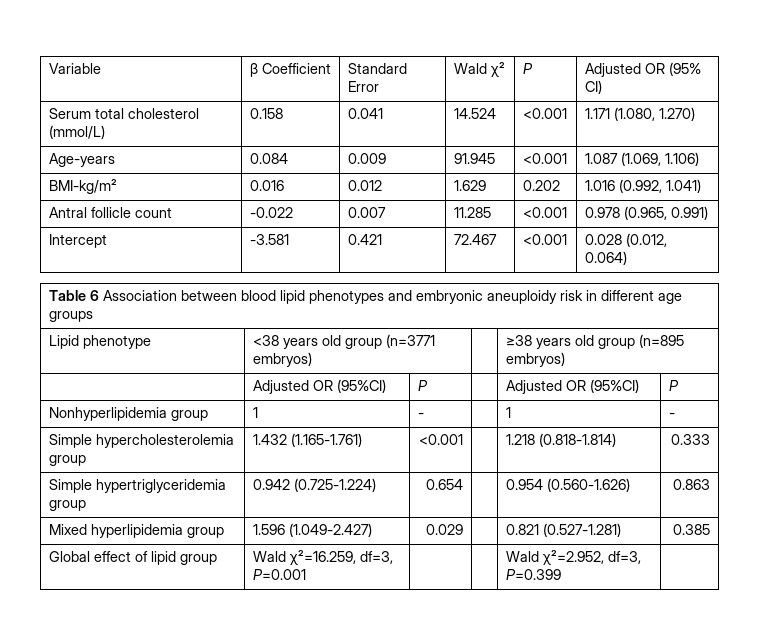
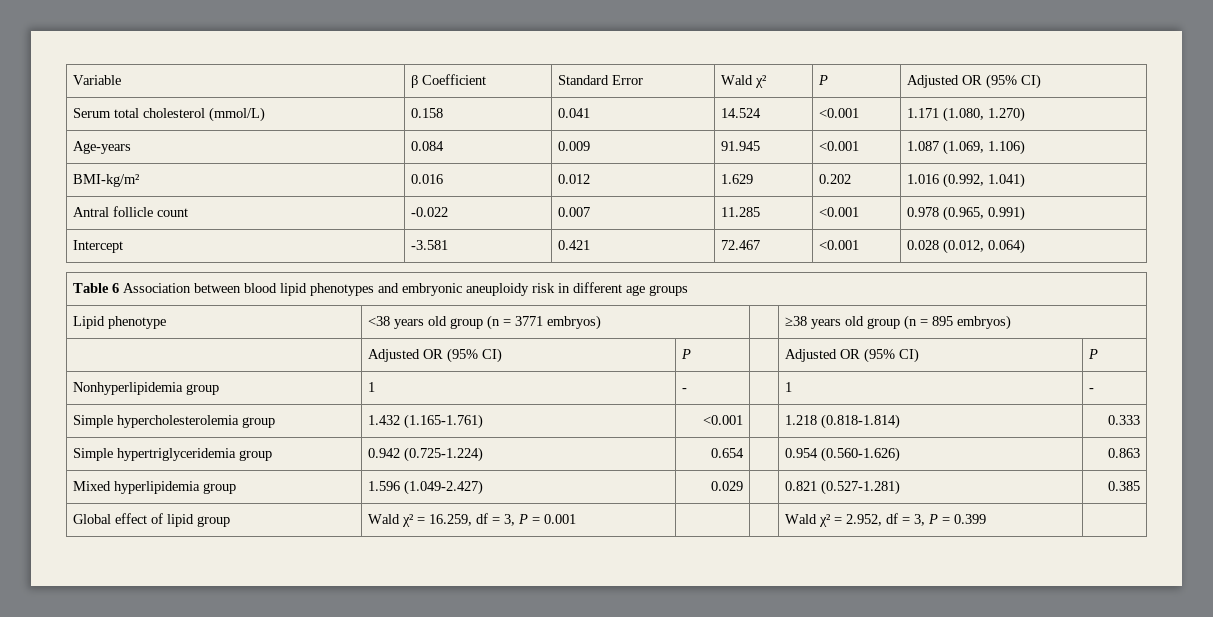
[385,334,435,348] (n=3771 -> [486,315,543,330] (n = 3771
[638,334,684,348] (n=895 -> [903,315,953,330] (n = 895
[336,379,386,393] (95%CI) -> [446,348,502,363] (95% CI)
[589,379,639,393] (95%CI) -> [863,348,919,363] (95% CI)
[289,550,393,565] [252,569,306,580] [505,550,641,565] [505,569,561,580] χ²=16.259, df=3, P=0.001 | | | Wald χ²=2.952, df=3, P=0.399 -> [401,513,576,527] [784,513,986,527] χ² = 16.259, df = 3, P = 0.001 | | | Wald χ² = 2.952, df = 3, P = 0.399

